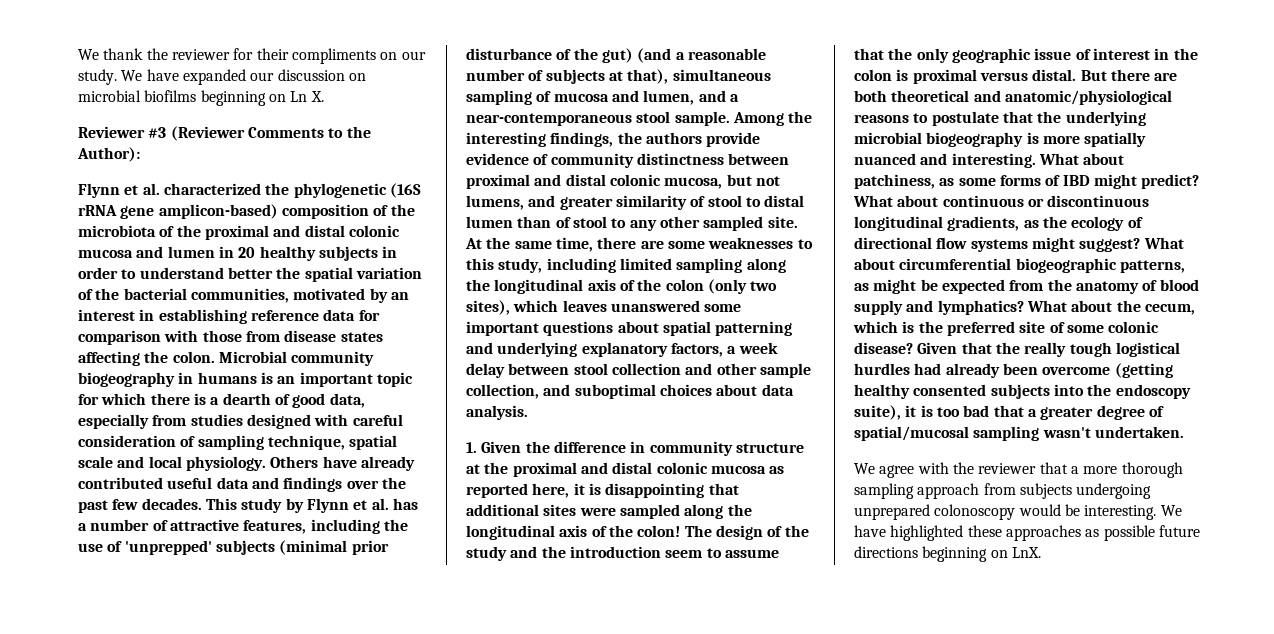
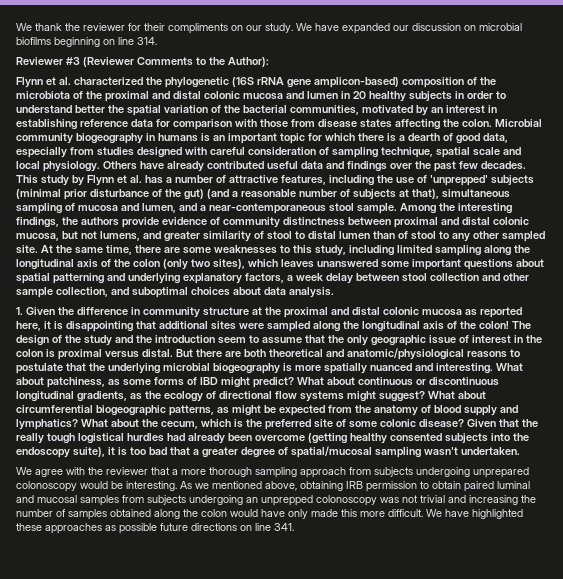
[290,91,324,102] Ln X. -> [118,37,157,45] line 314.
(1157, 512) none -> [180,481,530,492] [16,495,536,506] [16,509,423,520] As we mentioned above, obtaining IRB permission to obtain paired luminal and mucosal samples from subjects undergoing an unprepped colonoscopy was not trivial and increasing the number of samples obtained along the colon would have only made this more difficult.
[922,546,1041,562] beginning on LnX. -> [240,523,294,531] on line 341.

